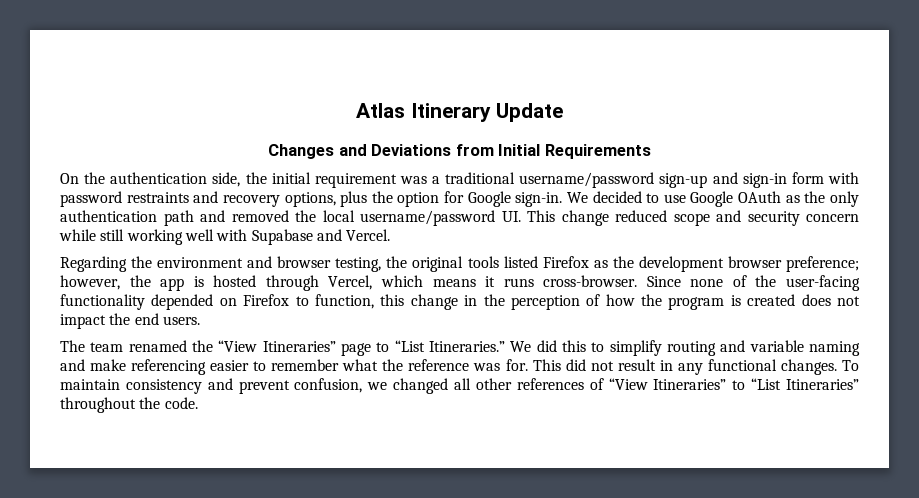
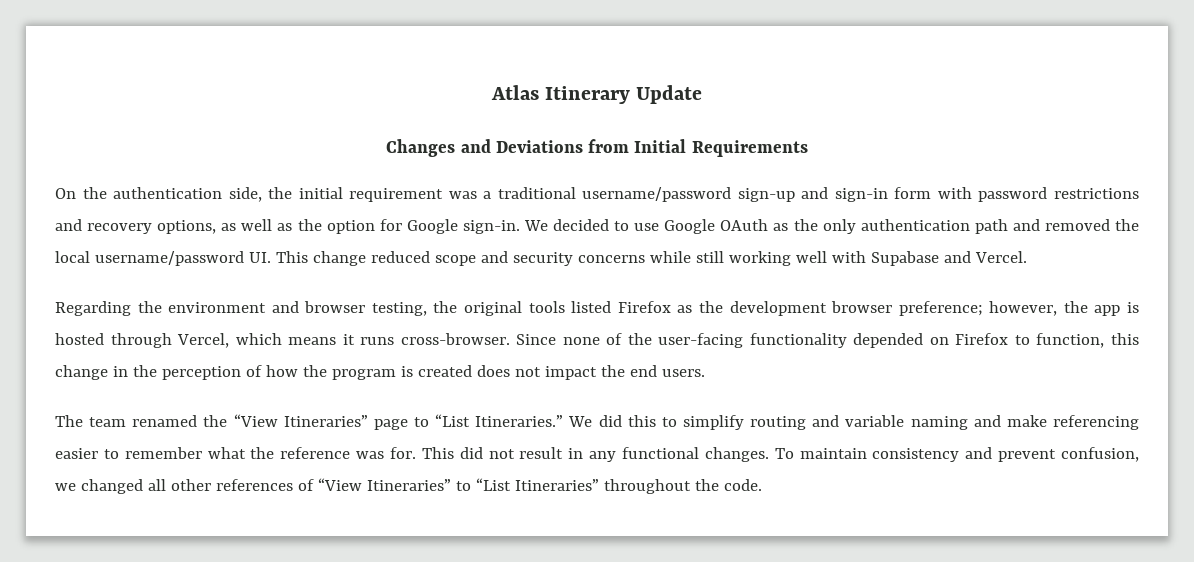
[126,192,189,203] restraints -> [1054,188,1139,199] restrictions
[340,191,368,207] plus -> [221,219,293,231] as well as
[806,214,859,222] concern -> [577,255,645,263] concerns

